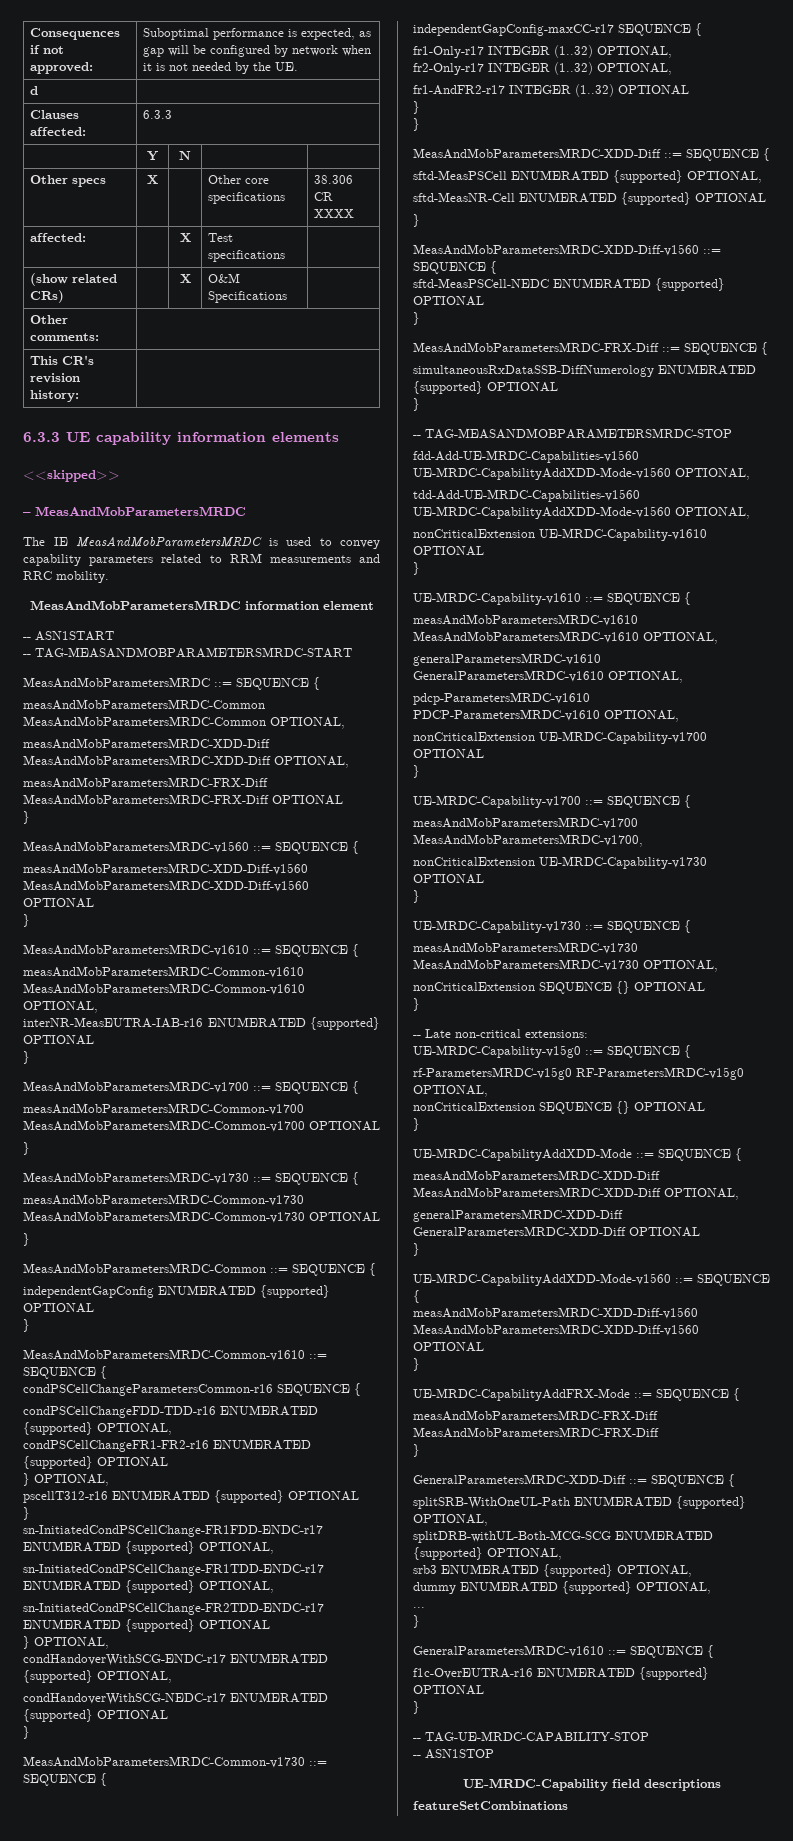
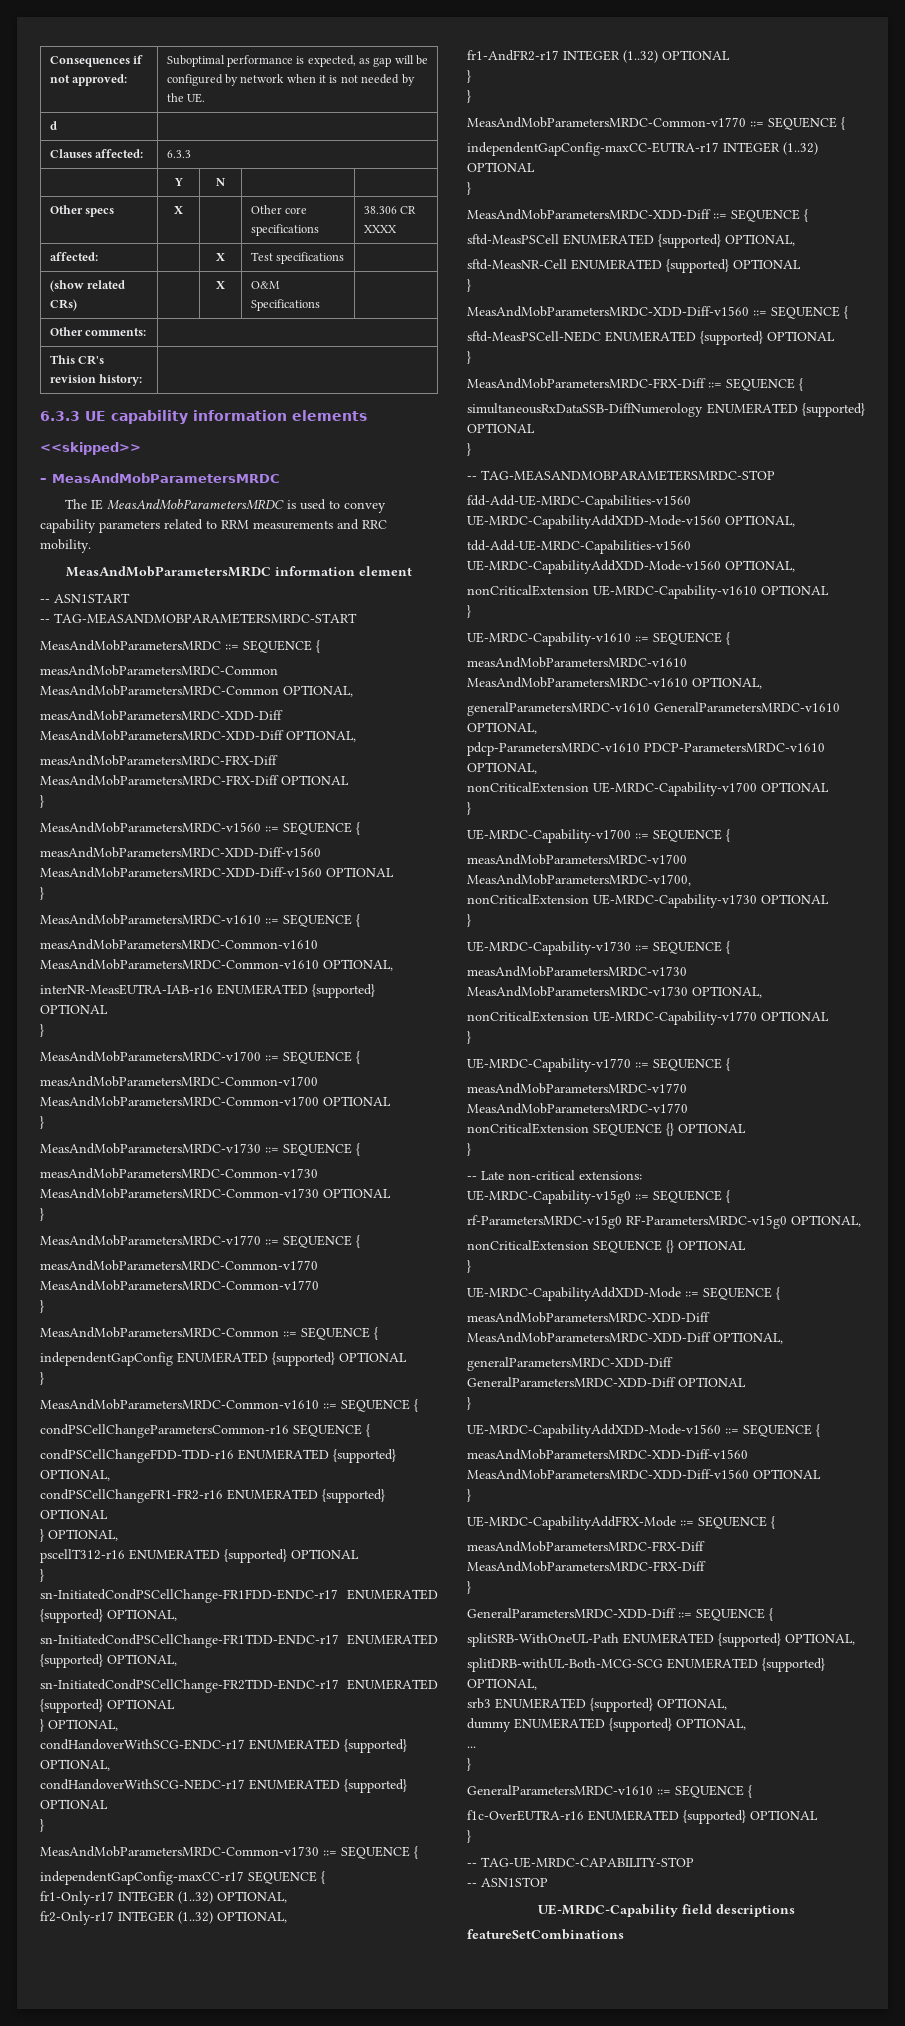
(30, 1239) none -> [40,1235,360,1248] [40,1260,318,1271] [40,1280,319,1291] [40,1300,44,1313] // MeasAndMobParametersMRDC-v1770 ::= SEQUENCE { // measAndMobParametersMRDC-Common-v1770 MeasAndMobParametersMRDC-Common-v1770 // }
(420, 124) none -> [467,117,845,130] [467,142,818,156] [467,162,535,172] [467,182,471,195] // MeasAndMobParametersMRDC-Common-v1770 ::= SEQUENCE { // independentGapConfig-maxCC-EUTRA-r17 INTEGER (1..32) OPTIONAL // }
(718, 966) none -> [467,1011,829,1025] [467,1031,471,1044] [467,1058,730,1072] [467,1083,687,1094] [467,1103,688,1114] // nonCriticalExtension UE-MRDC-Capability-v1770 OPTIONAL // } // UE-MRDC-Capability-v1770 ::= SEQUENCE { // measAndMobParametersMRDC-v1770 MeasAndMobParametersMRDC-v1770

